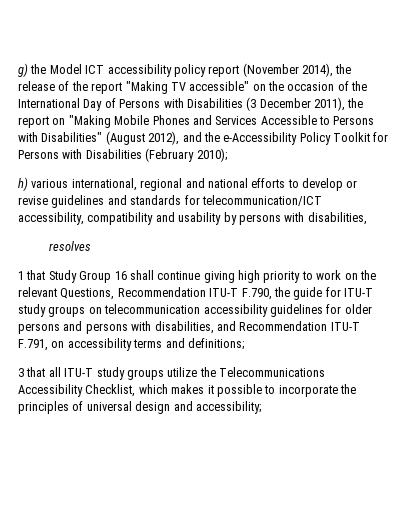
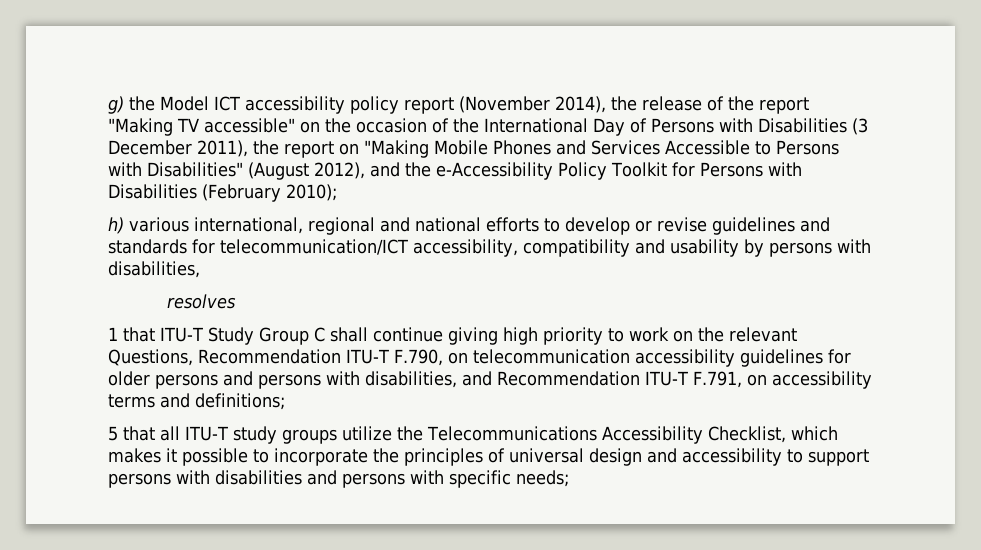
(46, 275) none -> [160,327,203,342] ITU-T
[114,271,127,280] 16 -> [313,327,325,342] C
[273,287,373,300] [18,304,86,317] the guide for ITU-T study groups -> (443, 357) none
[18,368,24,377] 3 -> [108,426,118,441] 5
[195,401,261,414] accessibility; -> [682,448,869,466] [108,470,569,488] accessibility to support persons with disabilities and persons with specific needs;

